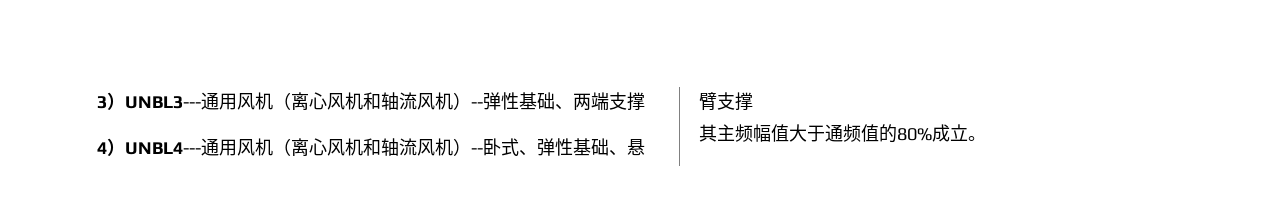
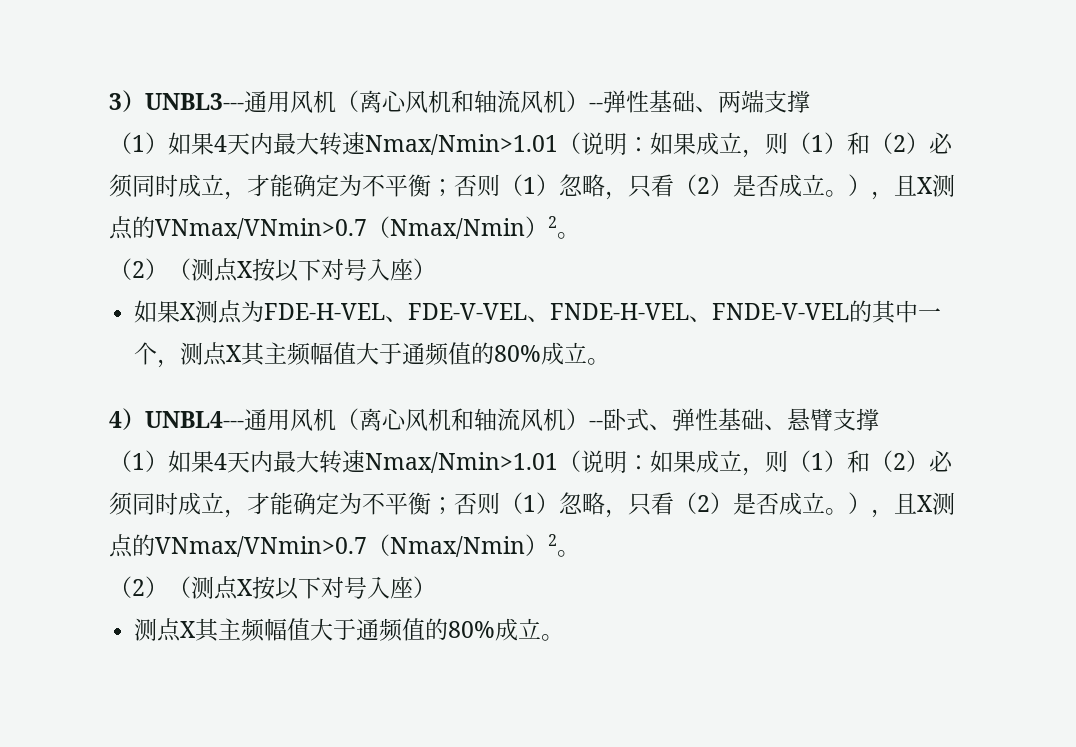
(645, 101) none -> [109,132,953,158] [109,174,955,200] [109,216,557,240] [557,232,580,239] [109,258,436,282] [134,300,942,324] [134,342,611,368] // （1）如果4天内最大转速Nmax/Nmin>1.01（说明：如果成立，则（1）和（2）必须同时成立，才能确定为不平衡；否则（1）忽略，只看（2）是否成立。），且X测点的VNmax/VNmin>0.7（Nmax/Nmin）2。 // （2）（测点X按以下对号入座） // 如果X测点为FDE-H-VEL、FDE-V-VEL、FNDE-H-VEL、FNDE-V-VEL的其中一个，测点X其主频幅值大于通频值的80%成立。
(753, 101) none -> [109,450,953,476] [109,492,955,518] [109,534,557,558] [557,550,580,557] [109,576,436,600] [134,618,196,642] （1）如果4天内最大转速Nmax/Nmin>1.01（说明：如果成立，则（1）和（2）必须同时成立，才能确定为不平衡；否则（1）忽略，只看（2）是否成立。），且X测点的VNmax/VNmin>0.7（Nmax/Nmin）2。 // （2）（测点X按以下对号入座） // 测点X

